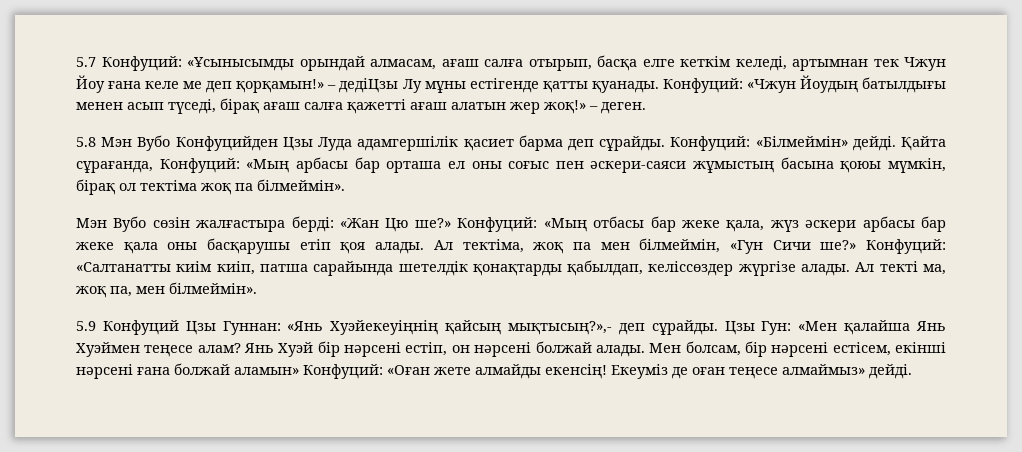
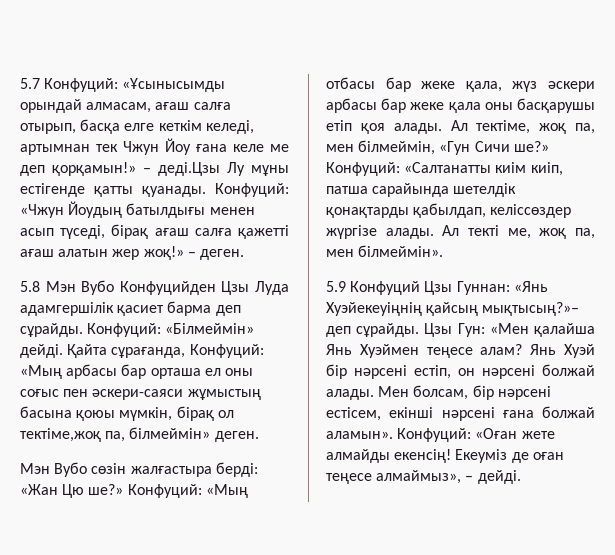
[339,78,399,93] дедіЦзы -> [158,162,220,176] деді.Цзы
[140,179,345,195] тектіма жоқ па білмеймін». -> [20,427,259,442] тектіме,жоқ па, білмеймін» деген.
[462,239,591,254] тектіма, жоқ па -> [476,120,595,134] тектіме, жоқ па,
[922,264,946,275] ма, -> [507,228,531,239] ме,
[508,321,612,335] мықтысың?»,- -> [482,302,580,316] мықтысың?»–
[234,367,299,375] аламын» -> [326,431,393,439] аламын».
[782,364,865,375] алмаймыз» -> [376,470,474,484] алмаймыз», –

